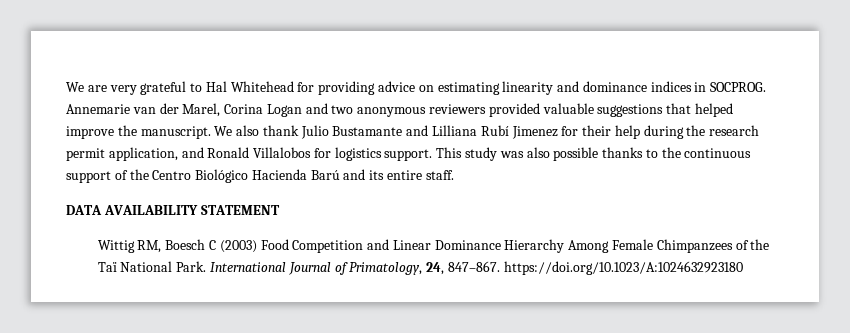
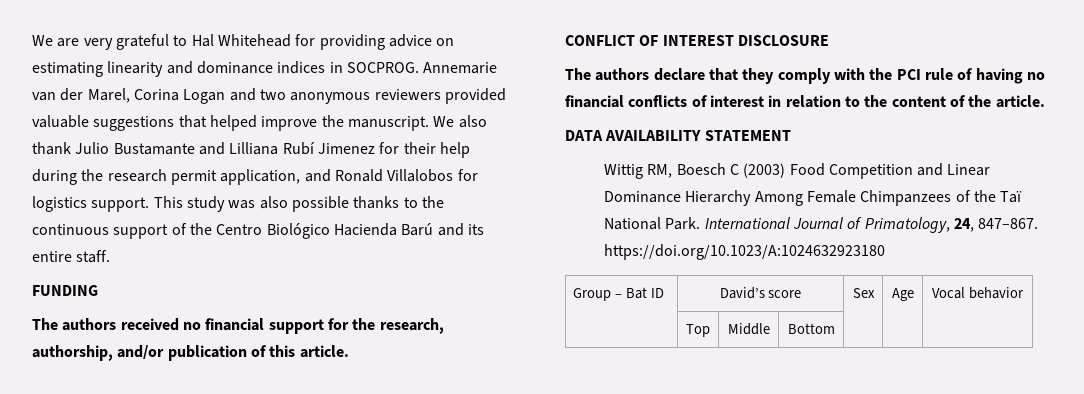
(454, 175) none -> [32,285,98,296] [32,318,444,334] [32,345,349,361] [565,35,829,46] [565,68,1045,84] [565,95,1045,108] // FUNDING // The authors received no financial support for the research, authorship, and/or publication of this article. // CONFLICT OF INTEREST DISCLOSURE // The authors declare that they comply with the PCI rule of having no financial conflicts of interest in relation to the content of the article.
(743, 268) none -> [573,287,665,301] [719,287,802,299] [852,288,875,298] [891,288,914,301] [932,287,1024,299] [686,324,710,337] [727,323,770,335] [787,323,835,334] // Group – Bat ID | David’s score | Sex | Age | Vocal behavior // | Top | Middle | Bottom | | |

